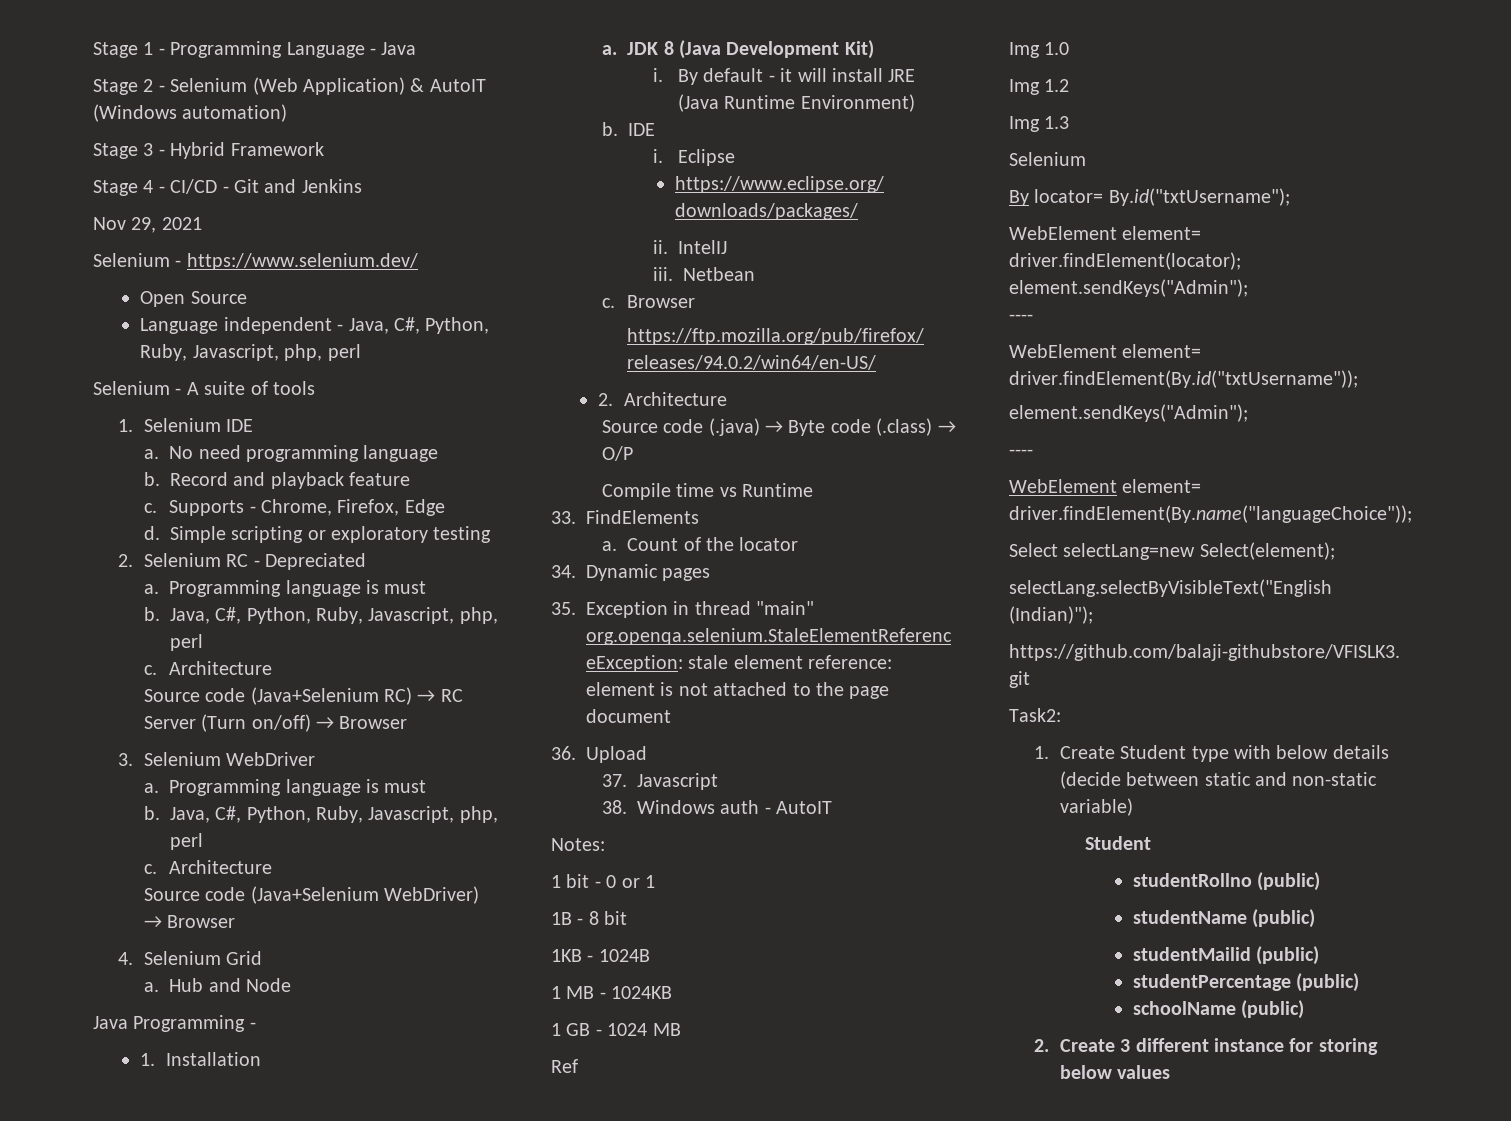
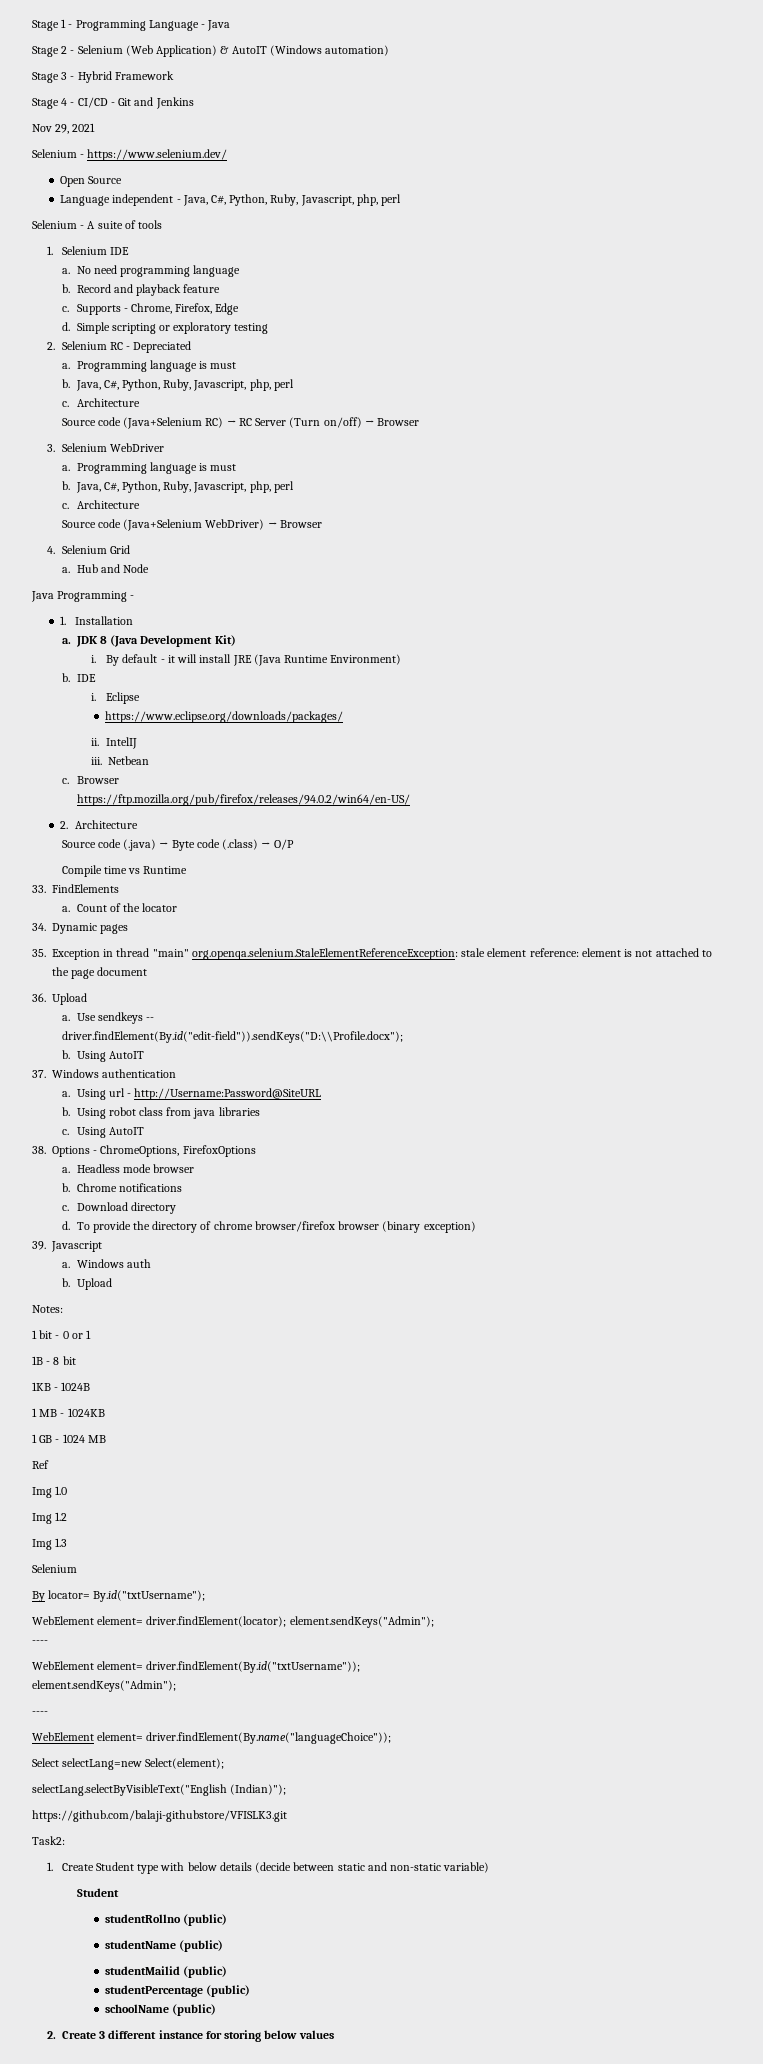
[601,774,627,787] 37. -> [61,1012,154,1024] [61,1031,403,1043] [61,1050,144,1062] [32,1069,177,1078] [61,1088,322,1100] [61,1107,260,1119] [61,1127,144,1138] [32,1145,256,1157] [61,1164,194,1173] [61,1183,182,1192] [61,1202,176,1214] [61,1221,476,1233] [32,1241,46,1250] a. Use sendkeys -- // driver.findElement(By.id("edit-field")).sendKeys("D:\\Profile.docx"); // b. Using AutoIT // 37. Windows authentication // a. Using url - http://Username:Password@SiteURL // b. Using robot class from java libraries // c. Using AutoIT // 38. Options - ChromeOptions, FirefoxOptions // a. Headless mode browser // b. Chrome notifications // c. Download directory // d. To provide the directory of chrome browser/firefox browser (binary exception) // 39.
[601,800,627,814] 38. -> [61,1262,70,1268] a.
[764,801,832,814] - AutoIT -> [61,1278,112,1290] // b. Upload

